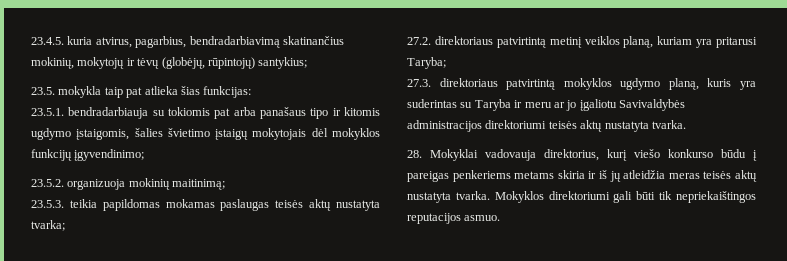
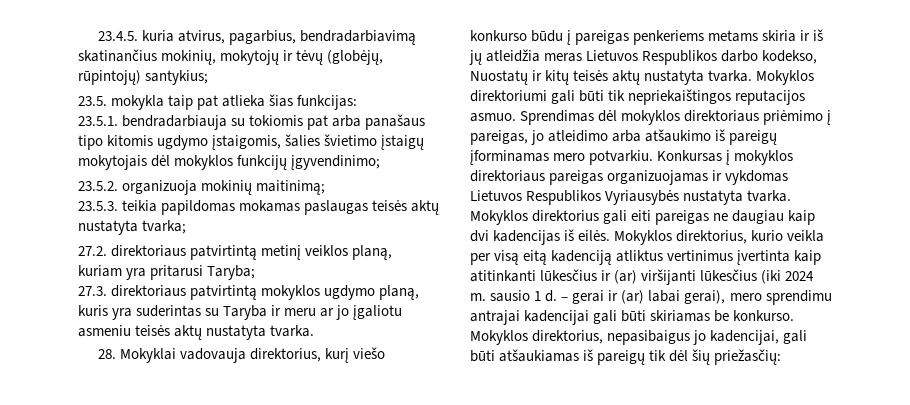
[332,108,341,116] ir -> (103, 142) none
[619,99,685,111] [407,120,547,132] Savivaldybės administracijos direktoriumi -> [78,325,131,337] asmeniu
(700, 176) none -> [586,50,818,65] [470,70,570,85] Lietuvos Respublikos darbo kodekso, Nuostatų ir kitų
(501, 218) none -> [520,110,832,125] [470,129,778,145] [470,150,794,165] [470,170,789,185] [470,190,792,205] [470,210,816,225] [470,229,825,245] [470,250,822,265] [470,269,815,285] [470,290,832,305] [470,310,795,325] [470,330,808,345] [470,349,782,365] Sprendimas dėl mokyklos direktoriaus priėmimo į pareigas, jo atleidimo arba atšaukimo iš pareigų įforminamas mero potvarkiu. Konkursas į mokyklos direktoriaus pareigas organizuojamas ir vykdomas Lietuvos Respublikos Vyriausybės nustatyta tvarka. Mokyklos direktorius gali eiti pareigas ne daugiau kaip dvi kadencijas iš eilės. Mokyklos direktorius, kurio veikla per visą eitą kadenciją atliktus vertinimus įvertinta kaip atitinkanti lūkesčius ir (ar) viršijanti lūkesčius (iki 2024 m. sausio 1 d. – gerai ir (ar) labai gerai), mero sprendimu antrajai kadencijai gali būti skiriamas be konkurso. Mokyklos direktorius, nepasibaigus jo kadencijai, gali būti atšaukiamas iš pareigų tik dėl šių priežasčių:

